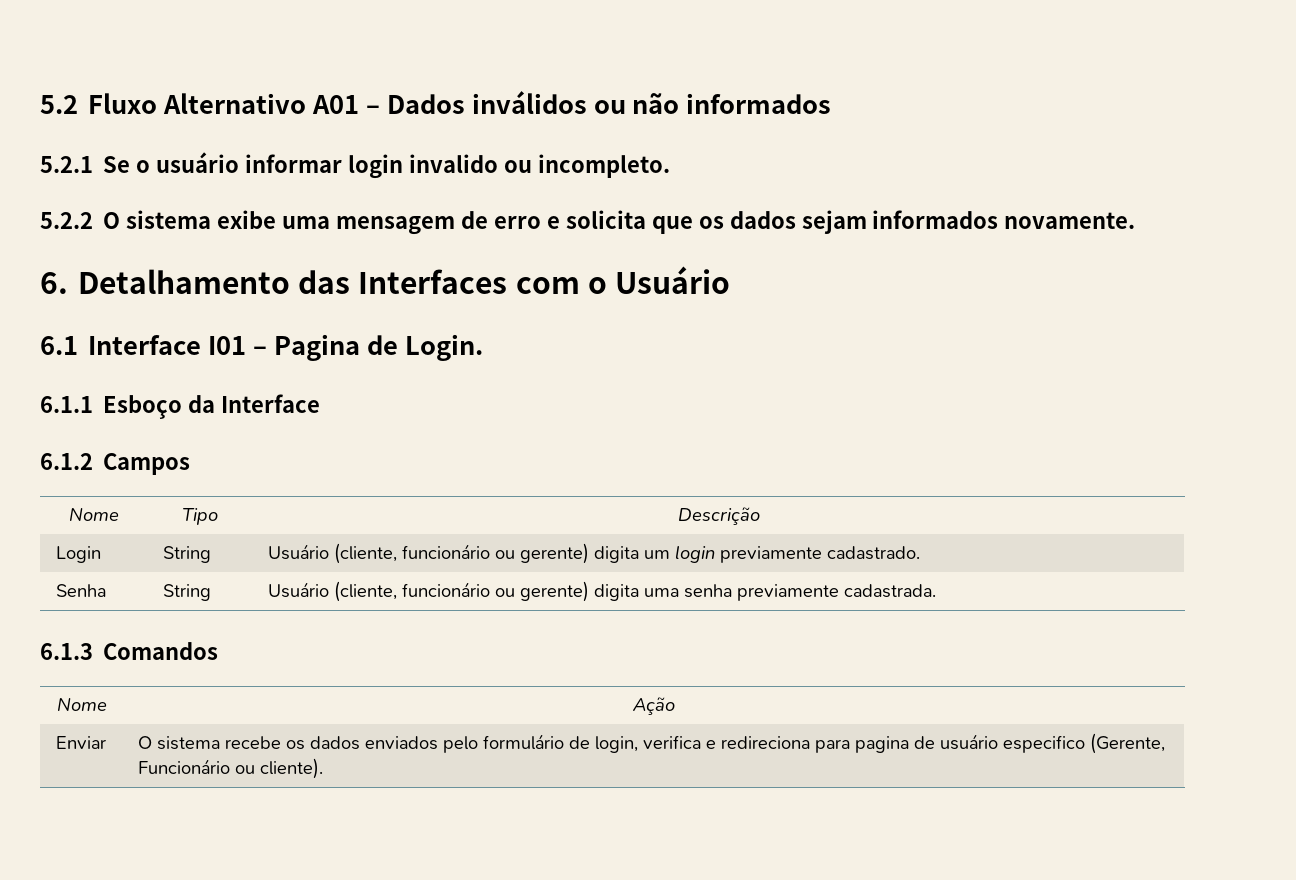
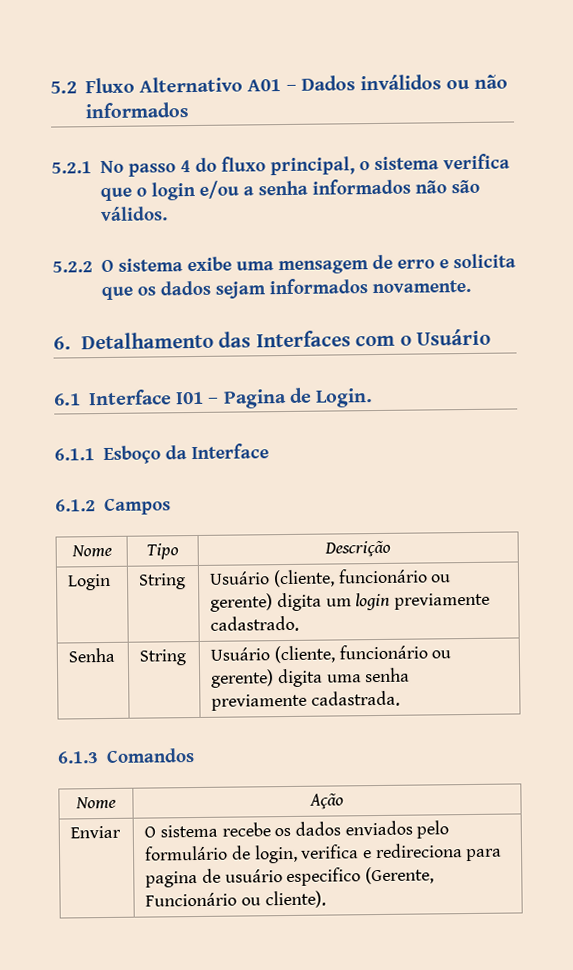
[103,152,670,179] Se o usuário informar login invalido ou incompleto. -> [99,153,510,177] [99,178,480,202] [99,206,168,222] No passo 4 do fluxo principal, o sistema verifica que o login e/ou a senha informados não são válidos.

